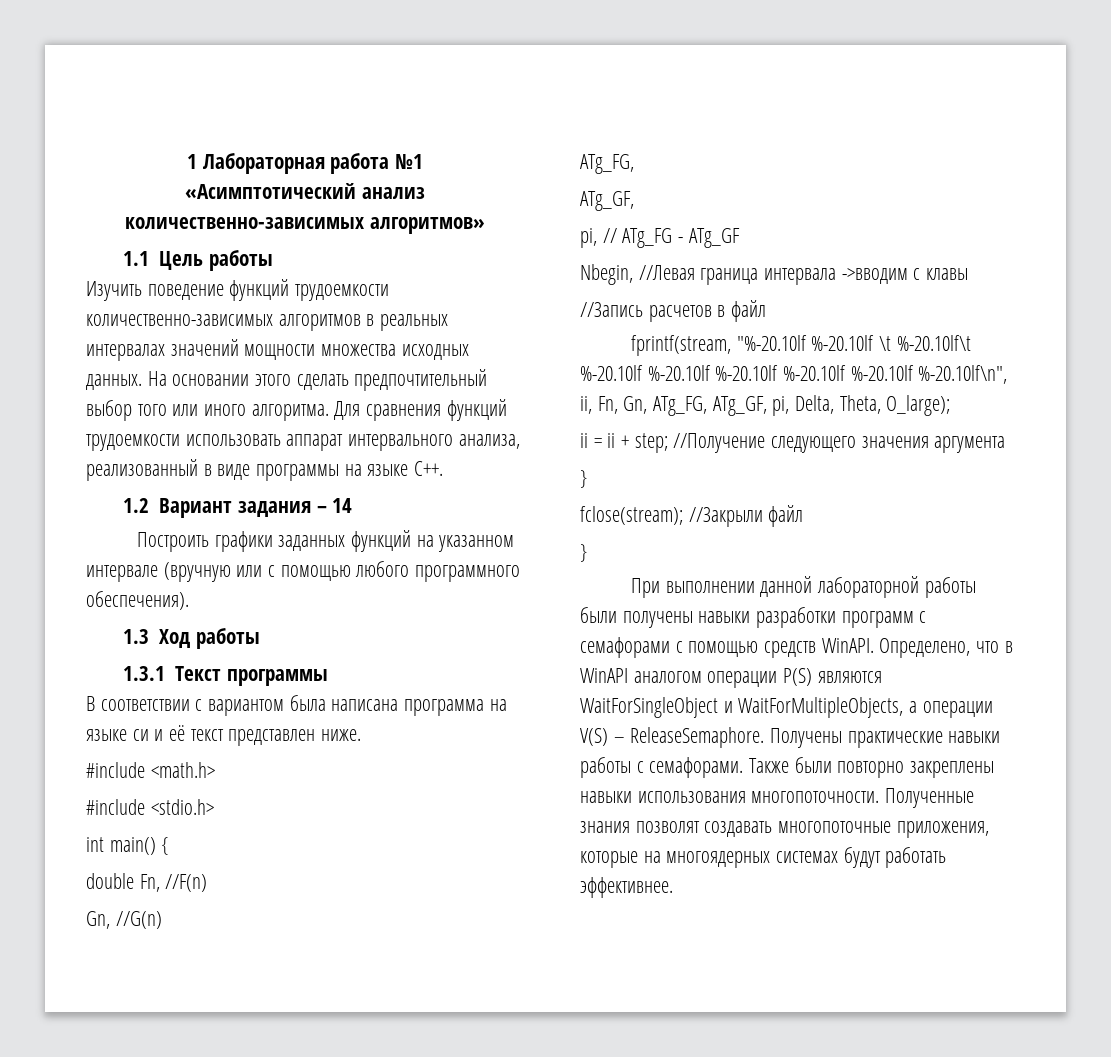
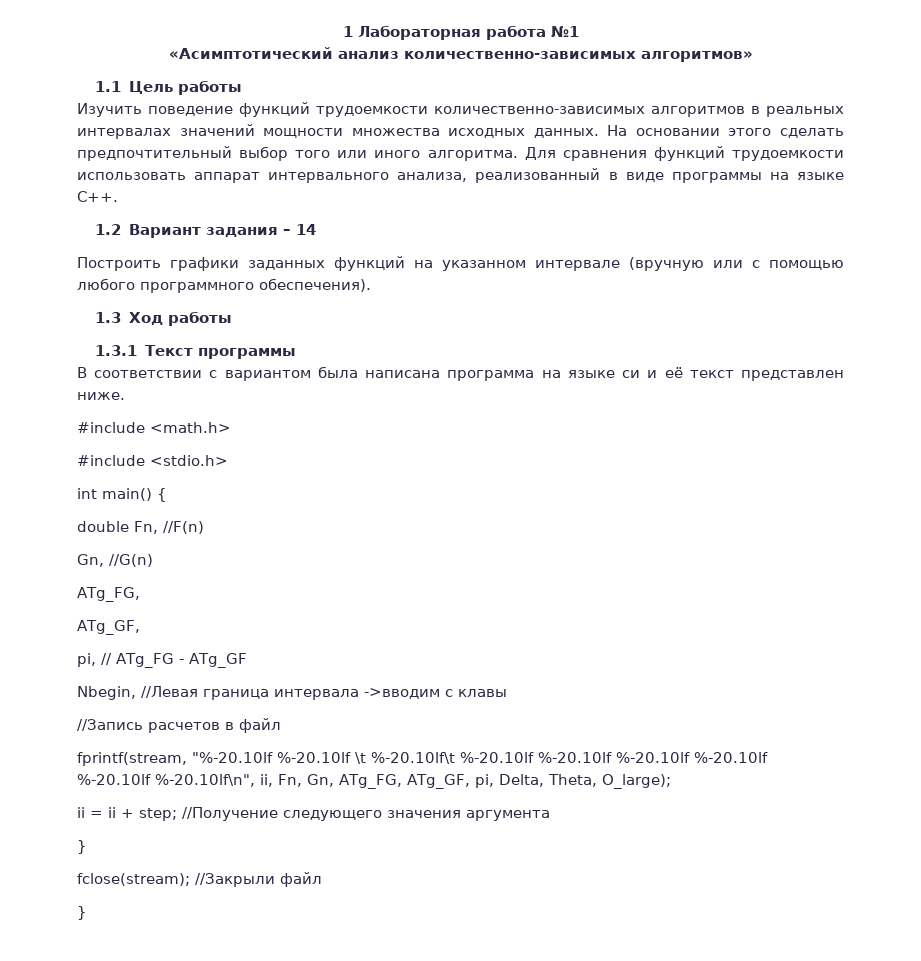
[630,576,976,598] [580,607,927,628] [580,637,1013,658] [580,668,882,688] [580,697,993,718] [580,727,1001,748] [580,757,995,778] [580,788,975,808] [580,821,989,838] [580,847,947,868] [580,877,673,898] // При выполнении данной лабораторной работы были получены навыки разработки программ с семафорами с помощью средств WinAPI. Определено, что в WinAPI аналогом операции P(S) являются WaitForSingleObject и WaitForMultipleObjects, а операции V(S) – ReleaseSemaphore. Получены практические навыки работы с семафорами. Также были повторно закреплены навыки использования многопоточности. Полученные знания позволят создавать многопоточные приложения, которые на многоядерных системах будут работать эффективнее. -> (87, 913) none

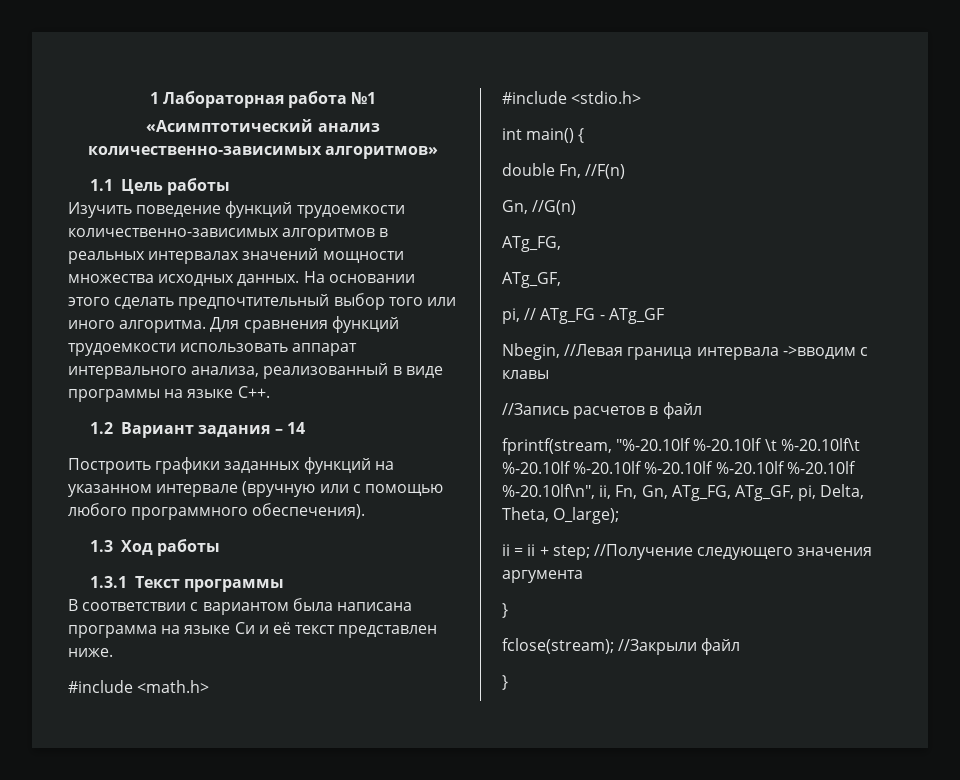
[622,370,641,378] си -> [234,622,255,634] Си

